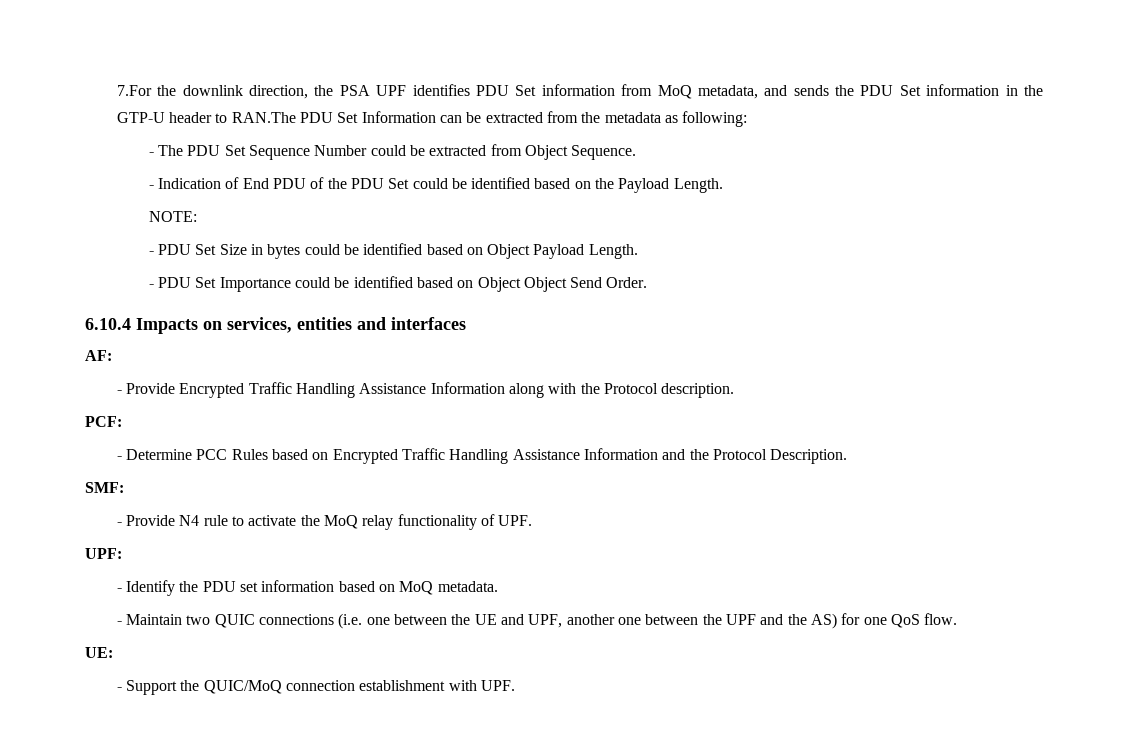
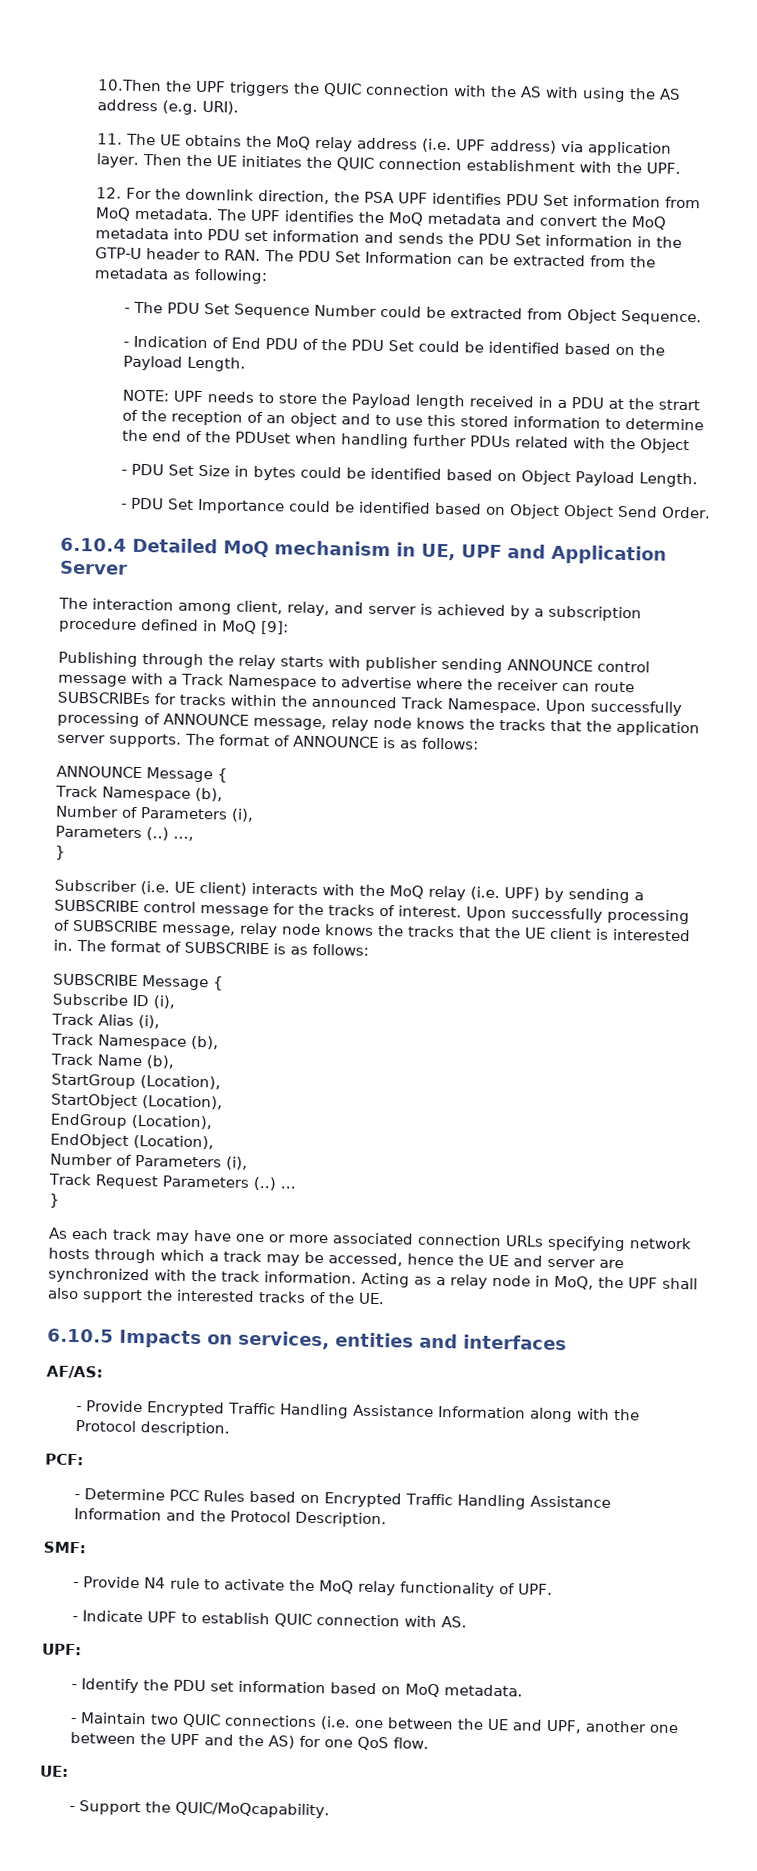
[116,85,152,96] 7.For -> [96,79,681,102] [96,99,239,115] [96,133,672,157] [95,153,681,174] [95,187,152,200] 10.Then the UPF triggers the QUIC connection with the AS with using the AS address (e.g. URI). // 11. The UE obtains the MoQ relay address (i.e. UPF address) via application layer. Then the UE initiates the QUIC connection establishment with the UPF. // 12. For
[697,85,758,99] metadata, -> [133,207,666,230] [94,227,360,243] metadata. The UPF identifies the MoQ metadata and convert the MoQ metadata into PDU set information
[231,112,296,123] RAN.The -> [223,249,294,262] RAN. The
(197, 216) none -> [172,390,700,411] [121,409,704,431] [121,429,690,454] UPF needs to store the Payload length received in a PDU at the strart of the reception of an object and to use this stored information to determine the end of the PDUset when handling further PDUs related with the Object
(131, 324) none -> [132,537,667,565] [59,560,128,575] [58,597,642,622] [58,617,289,635] [58,651,650,674] [58,672,635,693] [57,691,682,716] [57,711,700,737] [57,733,479,750] [56,765,228,783] [55,785,223,802] [55,805,254,822] [55,825,194,841] [55,845,66,860] [54,879,644,904] [54,899,690,925] [54,919,691,942] [53,939,369,956] [53,973,224,991] [52,993,175,1009] [51,1013,160,1029] [51,1033,219,1050] [50,1053,174,1069] [51,1073,221,1090] [51,1093,223,1110] [50,1113,212,1130] [50,1133,214,1150] [50,1153,248,1170] [48,1173,296,1191] [49,1193,60,1208] [48,1227,692,1252] [48,1247,624,1269] [48,1267,698,1290] [47,1287,385,1305] [47,1328,114,1343] Detailed MoQ mechanism in UE, UPF and Application Server // The interaction among client, relay, and server is achieved by a subscription procedure defined in MoQ [9]: // Publishing through the relay starts with publisher sending ANNOUNCE control message with a Track Namespace to advertise where the receiver can route SUBSCRIBEs for tracks within the announced Track Namespace. Upon successfully processing of ANNOUNCE message, relay node knows the tracks that the application server supports. The format of ANNOUNCE is as follows: // ANNOUNCE Message { // Track Namespace (b), // Number of Parameters (i), // Parameters (..) ..., // } // Subscriber (i.e. UE client) interacts with the MoQ relay (i.e. UPF) by sending a SUBSCRIBE control message for the tracks of interest. Upon successfully processing of SUBSCRIBE message, relay node knows the tracks that the UE client is interested in. The format of SUBSCRIBE is as follows: // SUBSCRIBE Message { // Subscribe ID (i), // Track Alias (i), // Track Namespace (b), // Track Name (b), // StartGroup (Location), // StartObject (Location), // EndGroup (Location), // EndObject (Location), // Number of Parameters (i), // Track Request Parameters (..) ... // } // As each track may have one or more associated connection URLs specifying network hosts through which a track may be accessed, hence the UE and server are synchronized with the track information. Acting as a relay node in MoQ, the UPF shall also support the interested tracks of the UE. // 6.10.5
[85,350,112,361] AF: -> [46,1365,103,1379] AF/AS:
(533, 520) none -> [71,1610,467,1628] // - Indicate UPF to establish QUIC connection with AS.
[203,680,516,694] QUIC/MoQ connection establishment with UPF. -> [174,1801,330,1819] QUIC/MoQcapability.

